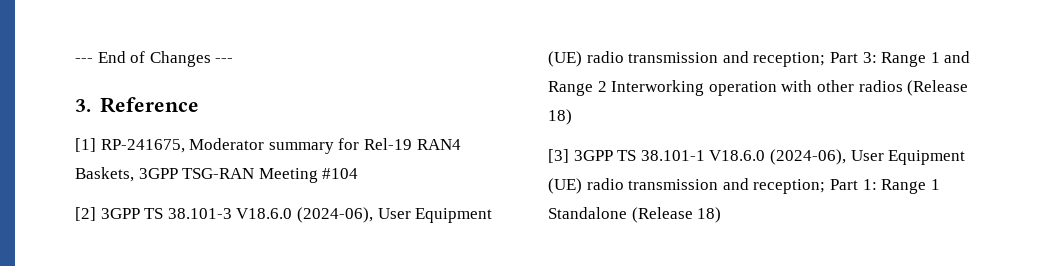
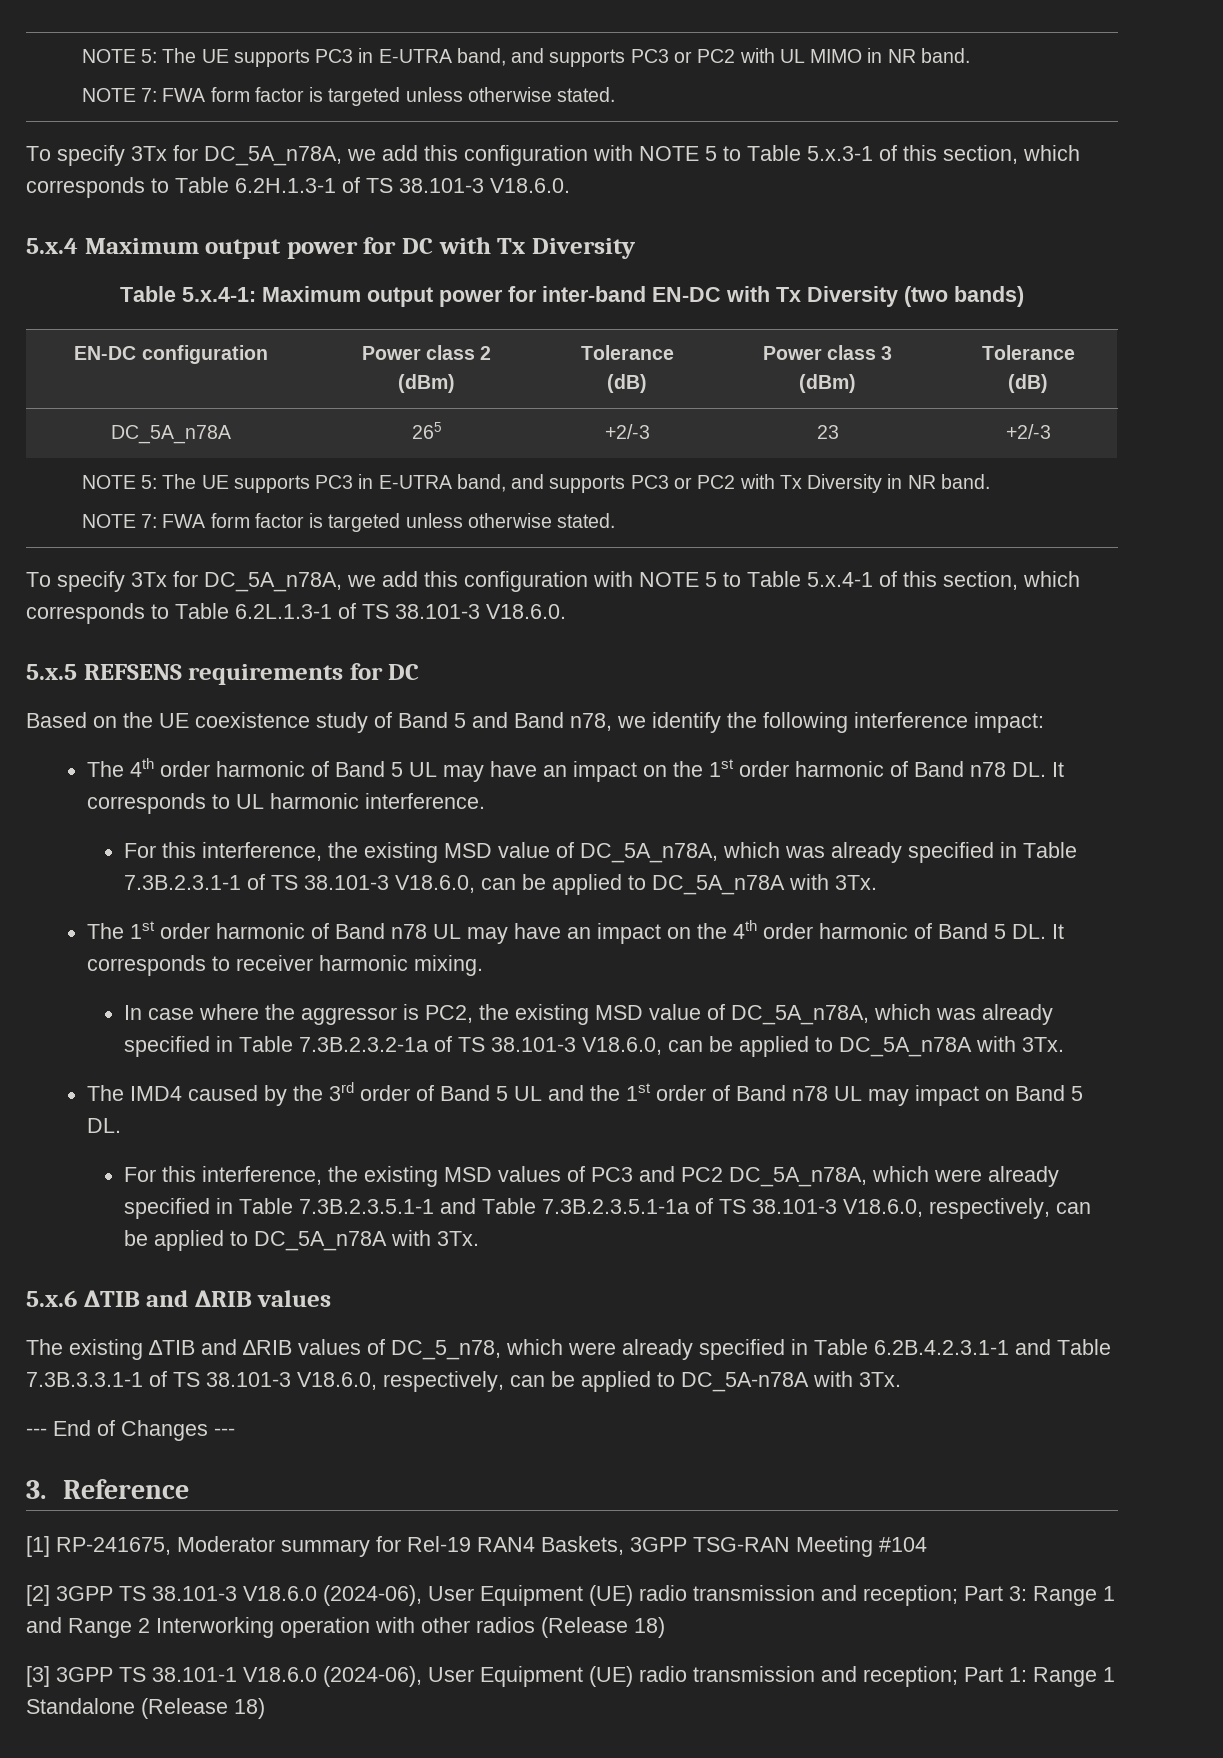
(75, 60) none -> [81,48,970,67] [81,87,616,106] [26,145,1080,166] [26,177,570,198] [26,237,636,259] [120,286,1024,307] [74,345,268,364] [361,345,492,360] [398,374,455,393] [580,345,674,360] [607,374,647,393] [762,345,893,360] [799,374,856,393] [981,345,1075,360] [1008,374,1048,393] [110,425,231,444] [411,422,442,439] [604,424,650,439] [816,425,839,439] [1005,424,1051,439] [81,474,990,493] [81,513,616,532] [26,571,1080,592] [26,603,566,624] [26,663,420,685] [26,712,1044,733] [87,758,1065,782] [87,793,486,814] [124,842,1078,863] [124,874,878,895] [87,920,1065,944] [87,955,484,976] [124,1004,1054,1025] [124,1036,1065,1057] [87,1082,1084,1106] [87,1118,122,1133] [124,1166,1060,1187] [124,1198,1092,1219] [124,1230,480,1251] [26,1290,332,1307] [26,1339,1111,1360] [26,1371,901,1392] NOTE 5: The UE supports PC3 in E-UTRA band, and supports PC3 or PC2 with UL MIMO in NR band. // NOTE 7: FWA form factor is targeted unless otherwise stated. // To specify 3Tx for DC_5A_n78A, we add this configuration with NOTE 5 to Table 5.x.3-1 of this section, which corresponds to Table 6.2H.1.3-1 of TS 38.101-3 V18.6.0. // 5.x.4 Maximum output power for DC with Tx Diversity // Table 5.x.4-1: Maximum output power for inter-band EN-DC with Tx Diversity (two bands) // EN-DC configuration | Power class 2 // (dBm) | Tolerance // (dB) | Power class 3 // (dBm) | Tolerance // (dB) // DC_5A_n78A | 265 | +2/-3 | 23 | +2/-3 // NOTE 5: The UE supports PC3 in E-UTRA band, and supports PC3 or PC2 with Tx Diversity in NR band. // NOTE 7: FWA form factor is targeted unless otherwise stated. // To specify 3Tx for DC_5A_n78A, we add this configuration with NOTE 5 to Table 5.x.4-1 of this section, which corresponds to Table 6.2L.1.3-1 of TS 38.101-3 V18.6.0. // 5.x.5 REFSENS requirements for DC // Based on the UE coexistence study of Band 5 and Band n78, we identify the following interference impact: // The 4th order harmonic of Band 5 UL may have an impact on the 1st order harmonic of Band n78 DL. It corresponds to UL harmonic interference. // For this interference, the existing MSD value of DC_5A_n78A, which was already specified in Table 7.3B.2.3.1-1 of TS 38.101-3 V18.6.0, can be applied to DC_5A_n78A with 3Tx. // The 1st order harmonic of Band n78 UL may have an impact on the 4th order harmonic of Band 5 DL. It corresponds to receiver harmonic mixing. // In case where the aggressor is PC2, the existing MSD value of DC_5A_n78A, which was already specified in Table 7.3B.2.3.2-1a of TS 38.101-3 V18.6.0, can be applied to DC_5A_n78A with 3Tx. // The IMD4 caused by the 3rd order of Band 5 UL and the 1st order of Band n78 UL may impact on Band 5 DL. // For this interference, the existing MSD values of PC3 and PC2 DC_5A_n78A, which were already specified in Table 7.3B.2.3.5.1-1 and Table 7.3B.2.3.5.1-1a of TS 38.101-3 V18.6.0, respectively, can be applied to DC_5A_n78A with 3Tx. // 5.x.6 ∆TIB and ∆RIB values // The existing ∆TIB and ∆RIB values of DC_5_n78, which were already specified in Table 6.2B.4.2.3.1-1 and Table 7.3B.3.3.1-1 of TS 38.101-3 V18.6.0, respectively, can be applied to DC_5A-n78A with 3Tx. //

